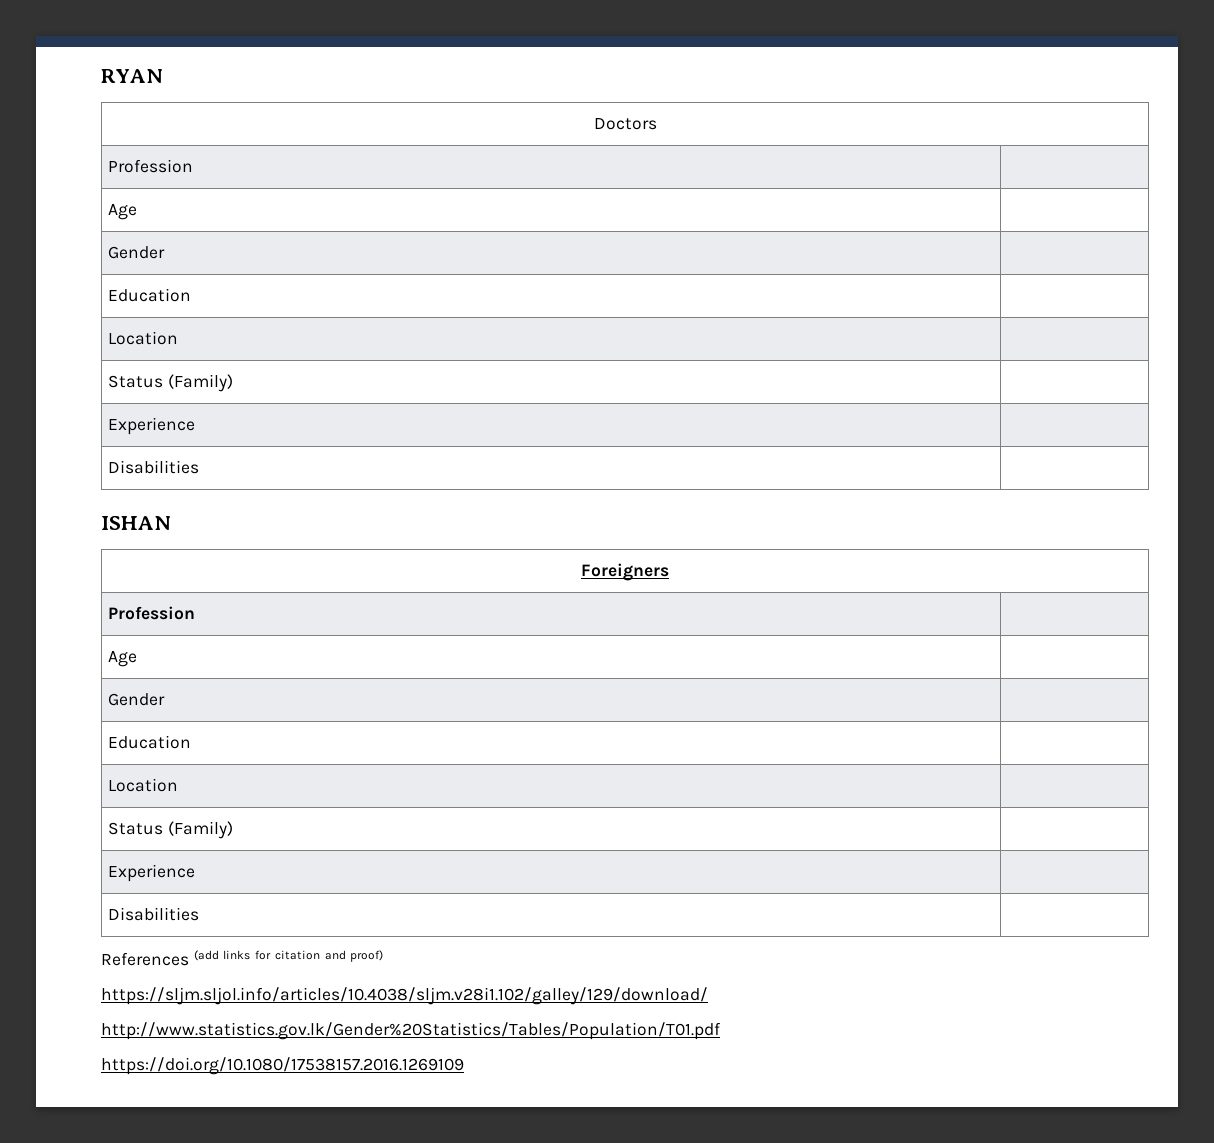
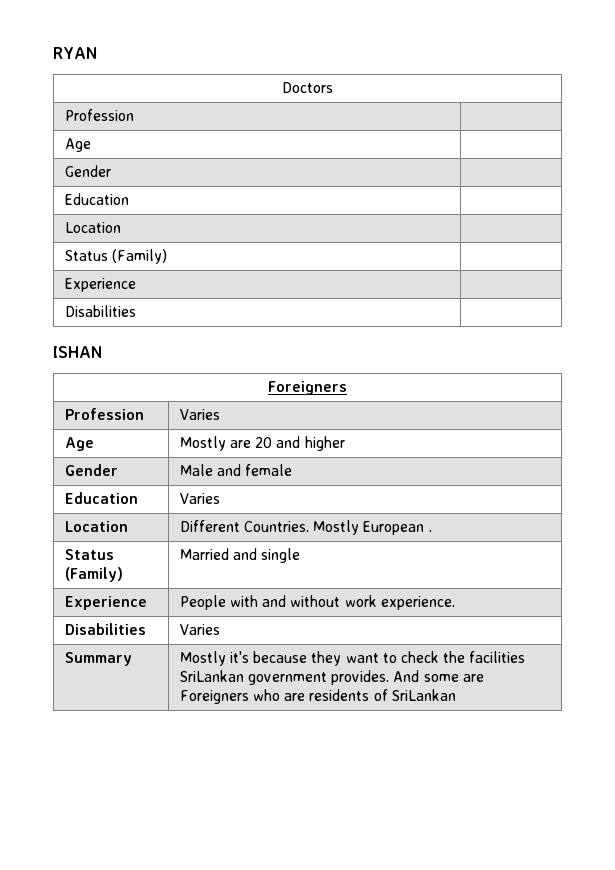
[108,651,138,667] [108,693,166,706] [108,735,192,749] [108,778,179,792] [108,821,234,839] [108,864,196,882] [108,907,200,921] [101,950,384,966] [101,987,708,1005] [101,1022,721,1040] [101,1057,464,1075] // Age | // Gender | // Education | // Location | // Status (Family) | // Experience | // Disabilities | // References (add links for citation and proof) // https://sljm.sljol.info/articles/10.4038/sljm.v28i1.102/galley/129/download/ // http://www.statistics.gov.lk/Gender%20Statistics/Tables/Population/T01.pdf // https://doi.org/10.1080/17538157.2016.1269109 -> [179,409,220,420] [64,437,94,451] [179,436,345,451] [64,464,118,476] [179,464,293,476] [64,492,138,504] [179,493,220,504] [64,521,128,532] [179,520,432,535] [64,549,114,560] [64,567,123,582] [179,548,301,563] [64,596,147,610] [179,595,455,610] [64,623,146,635] [179,624,220,635] [64,652,132,666] [179,651,526,666] [179,670,484,685] [179,689,456,704] Varies // Age | Mostly are 20 and higher // Gender | Male and female // Education | Varies // Location | Different Countries. Mostly European . // Status (Family) | Married and single // Experience | People with and without work experience. // Disabilities | Varies // Summary | Mostly it's because they want to check the facilities SriLankan government provides. And some are Foreigners who are residents of SriLankan

